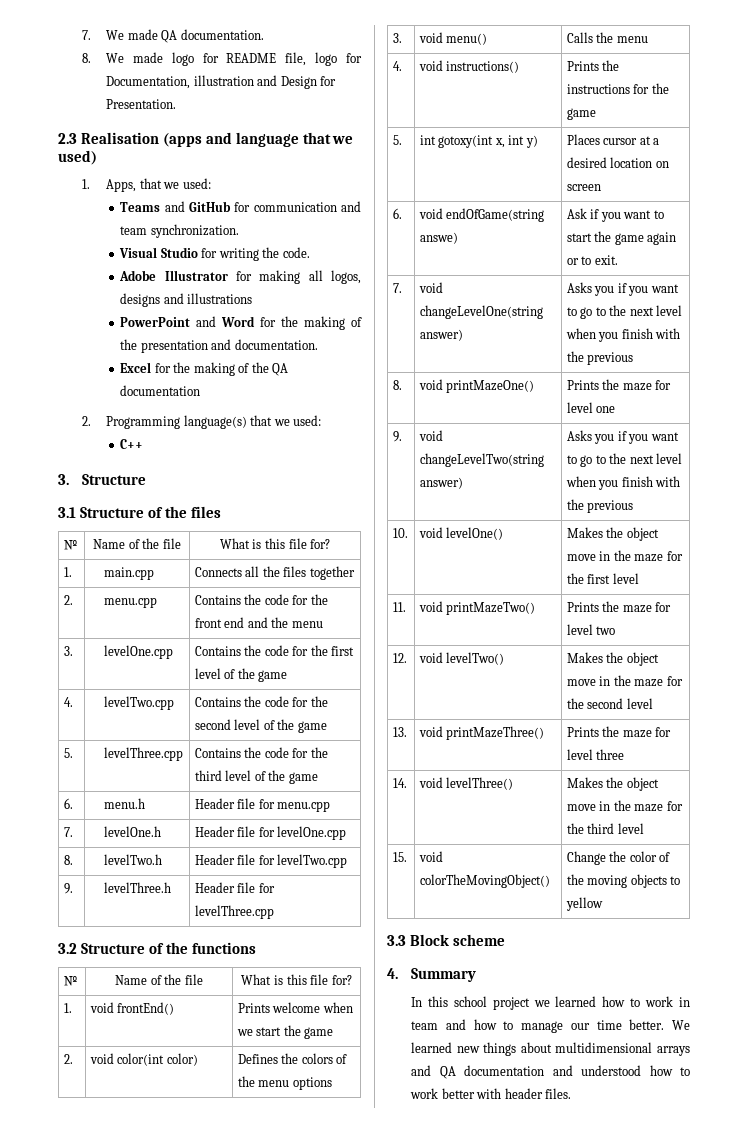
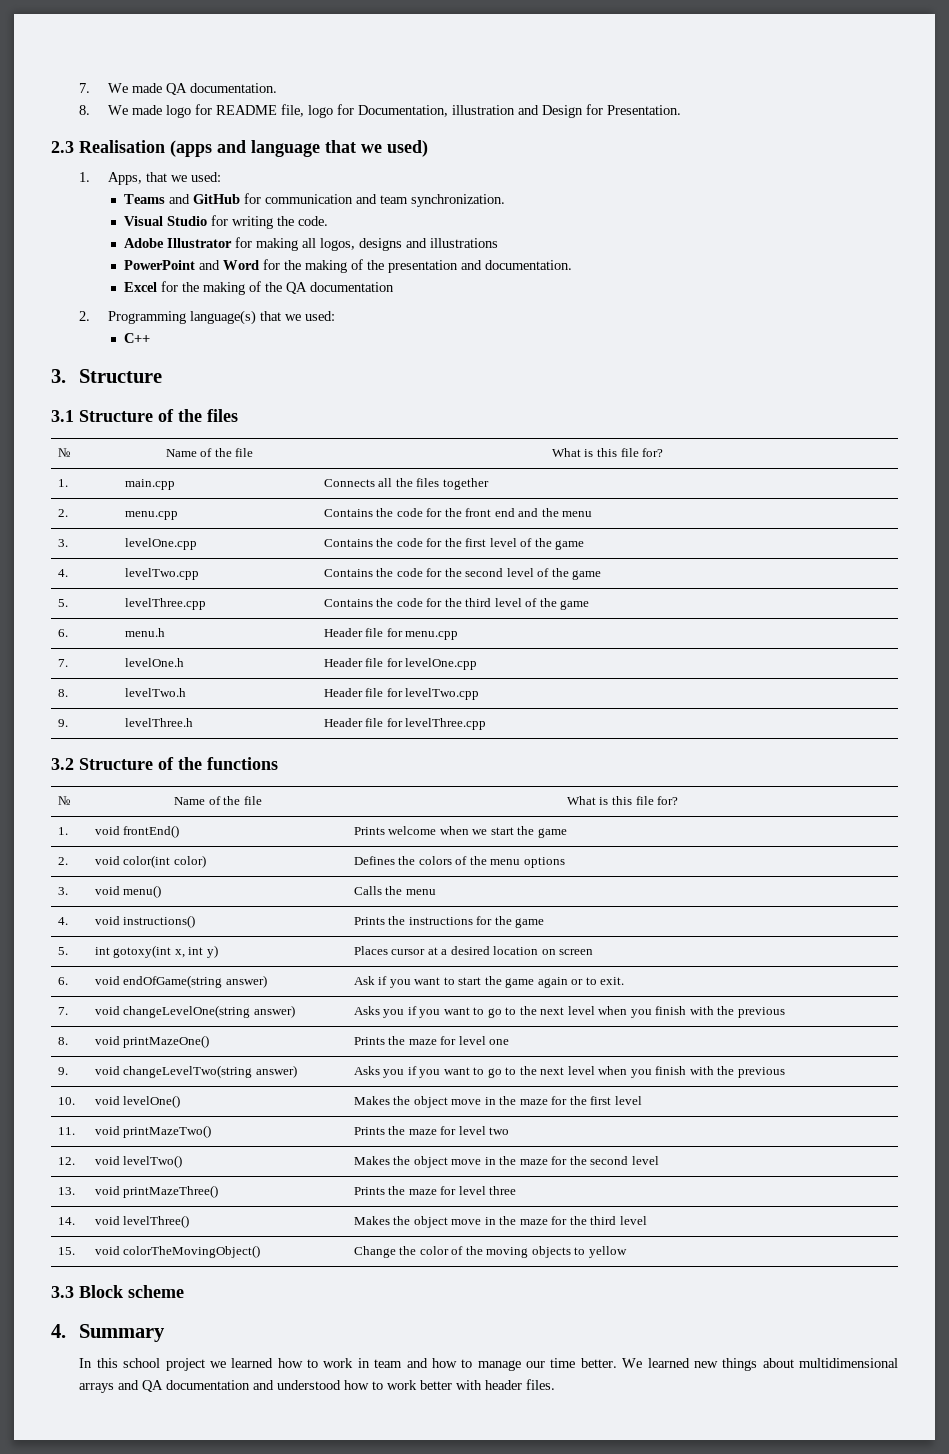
[419,232,458,244] answe) -> [225,975,267,988] answer)

